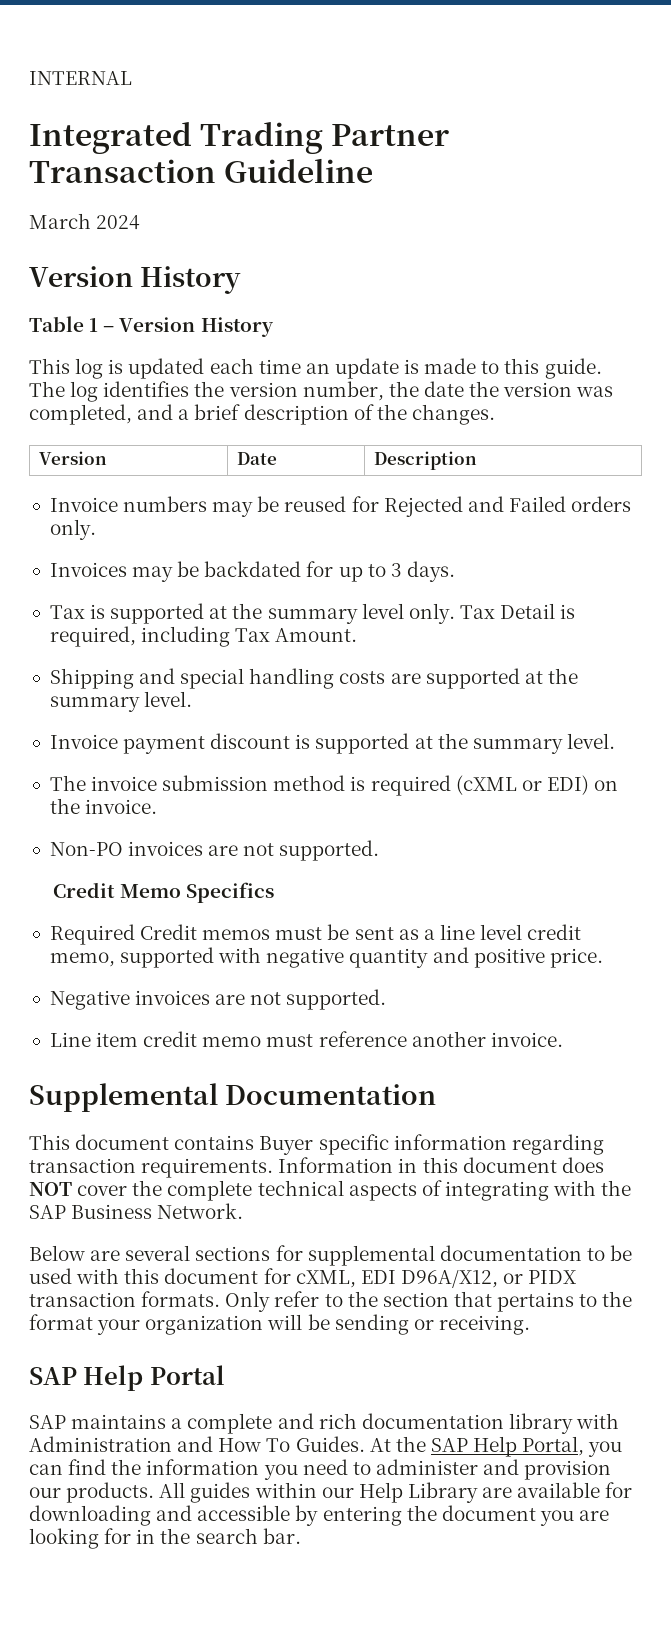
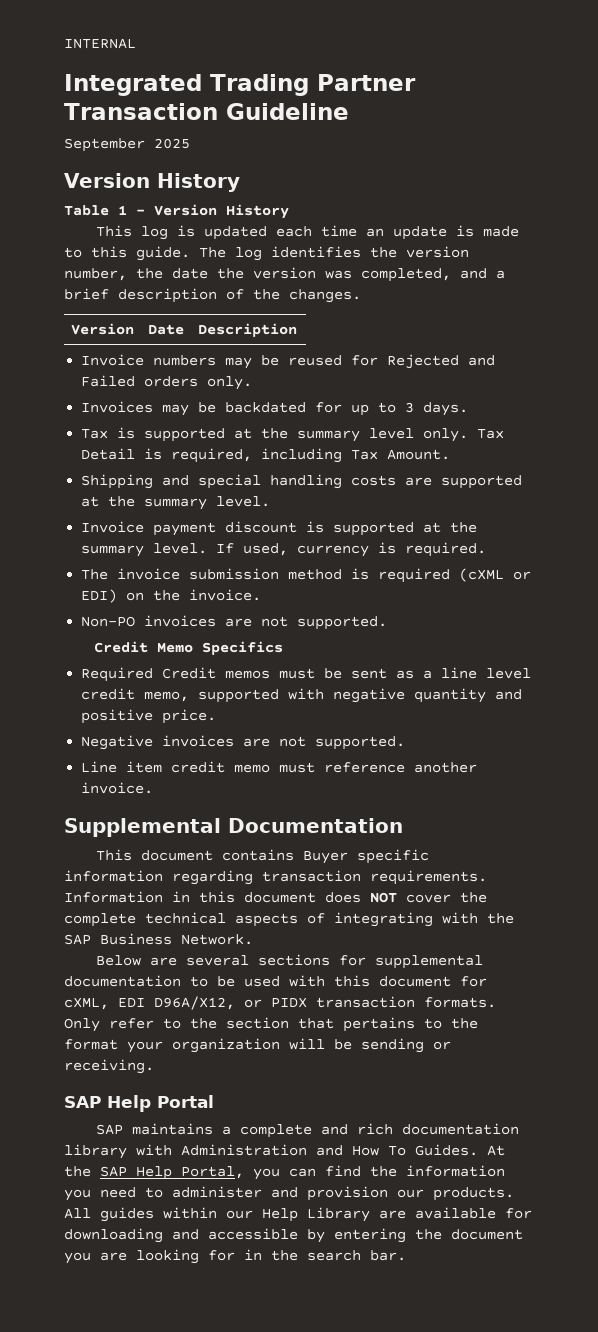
[29,213,141,230] March 2024 -> [64,138,190,152] September 2025
(615, 741) none -> [216,542,487,557] If used, currency is required.

